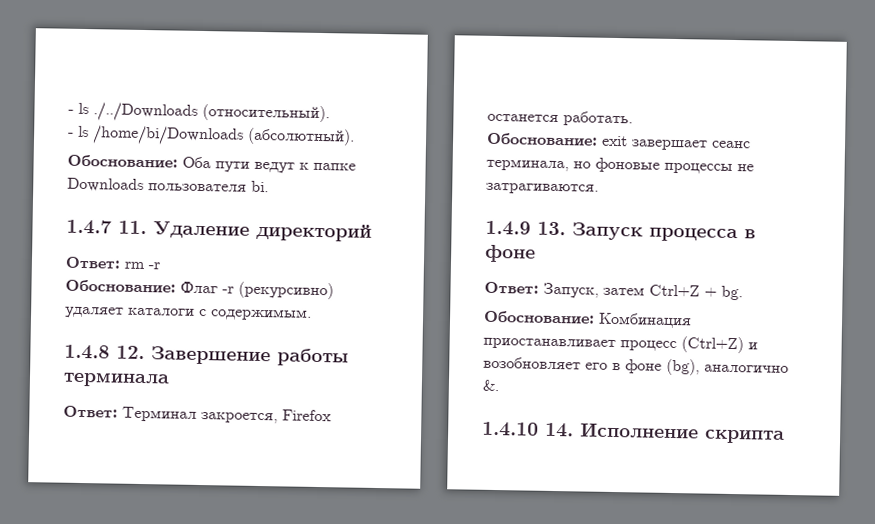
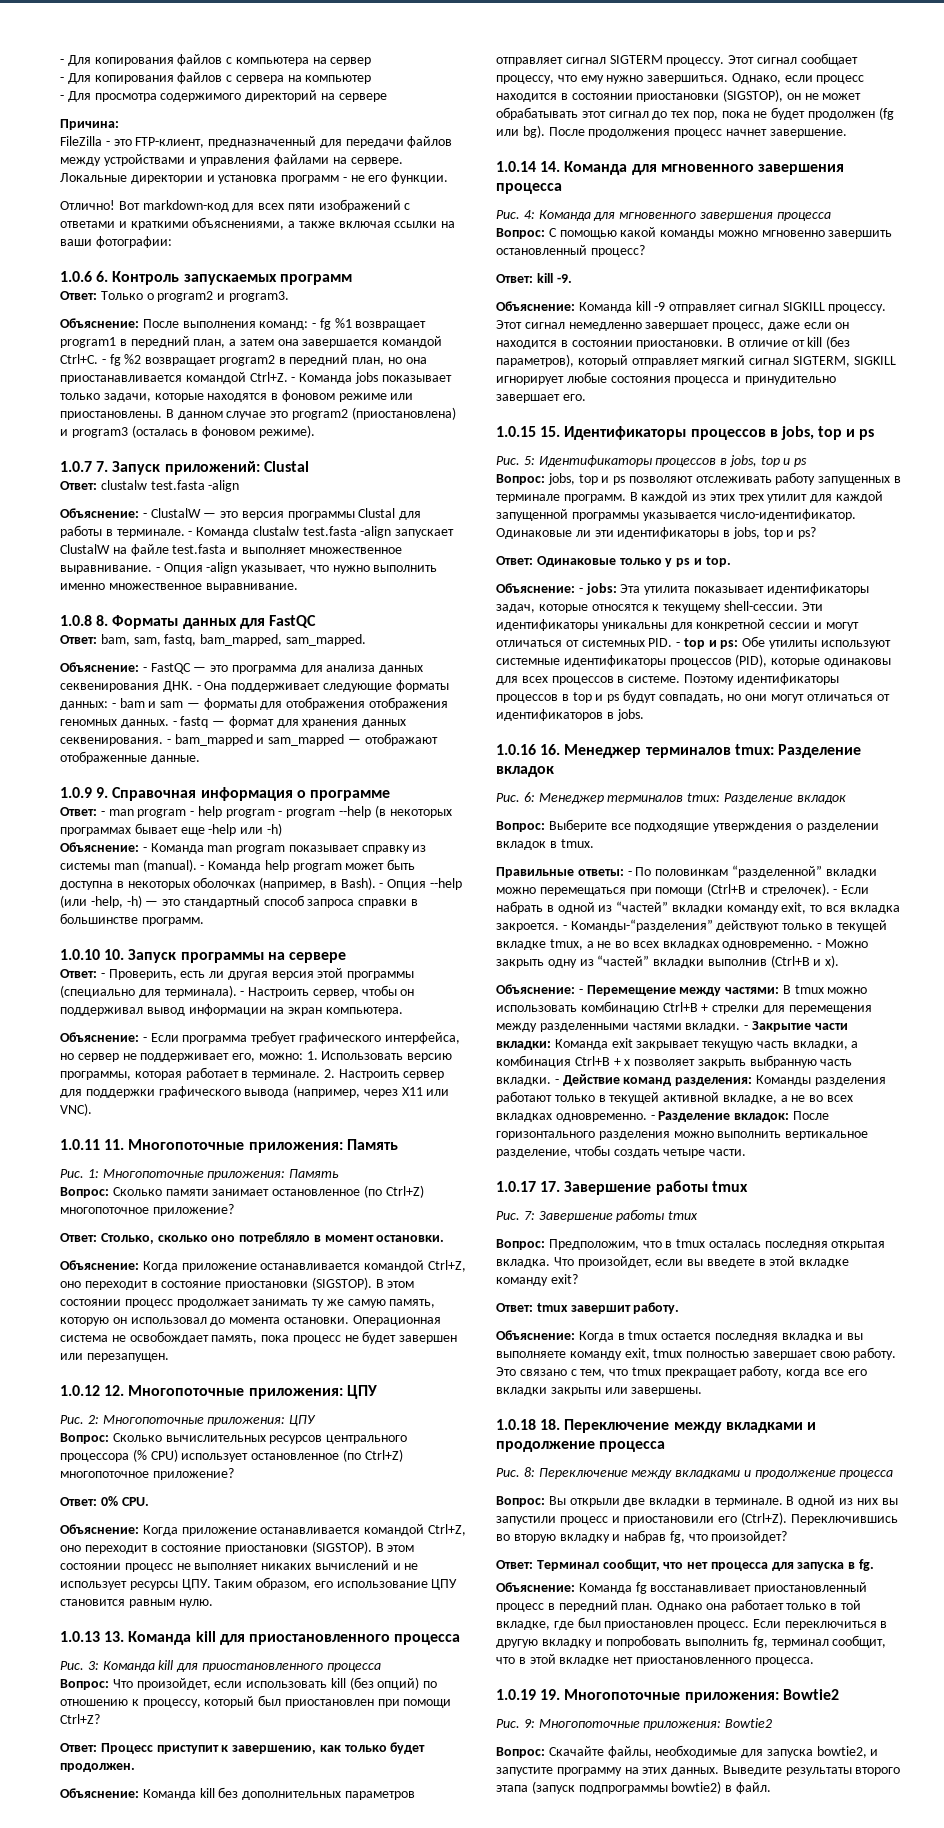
[68,102,330,123] [68,125,355,146] [67,154,356,174] [67,177,269,193] [66,219,372,242] [65,256,160,270] [65,279,334,300] [65,306,312,321] [64,344,349,367] [63,372,170,388] [63,405,332,424] [487,111,633,127] [487,132,751,151] [486,157,754,174] [486,182,599,195] [485,220,756,243] [485,244,536,263] [484,281,743,301] [483,310,692,329] [483,336,758,354] [483,356,789,376] [482,379,500,392] [482,421,785,444] - ls ./../Downloads (относительный). // - ls /home/bi/Downloads (абсолютный). // Обоснование: Оба пути ведут к папке Downloads пользователя bi. // 1.4.7 11. Удаление директорий // Ответ: rm -r // Обоснование: Флаг -r (рекурсивно) удаляет каталоги с содержимым. // 1.4.8 12. Завершение работы терминала // Ответ: Терминал закроется, Firefox останется работать. // Обоснование: exit завершает сеанс терминала, но фоновые процессы не затрагиваются. // 1.4.9 13. Запуск процесса в фоне // Ответ: Запуск, затем Ctrl+Z + bg. // Обоснование: Комбинация приостанавливает процесс (Ctrl+Z) и возобновляет его в фоне (bg), аналогично &. // 1.4.10 14. Исполнение скрипта -> [60,54,372,66] [60,72,372,84] [60,90,387,102] [60,119,119,130] [60,136,453,148] [60,154,403,166] [60,172,449,184] [60,199,411,212] [60,217,456,230] [60,236,172,248] [60,271,352,285] [60,291,289,302] [60,318,427,330] [60,336,443,348] [60,354,427,366] [60,372,452,384] [60,390,414,402] [60,407,456,420] [60,425,315,438] [60,461,309,475] [60,480,240,492] [60,508,422,520] [60,525,455,538] [60,544,402,556] [60,562,438,574] [60,583,298,592] [60,615,316,629] [60,634,366,646] [60,662,424,674] [60,680,449,692] [60,697,449,710] [60,716,407,728] [60,733,438,746] [60,751,200,764] [60,787,390,801] [60,805,452,818] [60,823,282,836] [60,842,427,854] [60,859,416,872] [60,877,463,890] [60,895,419,908] [60,913,204,926] [60,949,346,963] [60,968,415,980] [60,985,415,998] [60,1004,403,1016] [60,1031,460,1044] [60,1051,453,1062] [60,1067,445,1080] [60,1085,450,1098] [60,1103,92,1116] [60,1139,398,1153] [60,1169,340,1180] [60,1185,424,1198] [60,1204,234,1216] [60,1232,445,1244] [60,1260,466,1272] [60,1277,415,1290] [60,1299,436,1308] [60,1315,441,1326] [60,1331,458,1344] [60,1353,169,1362] [60,1385,377,1399] [60,1415,317,1426] [60,1433,408,1444] [60,1449,403,1462] [60,1468,234,1480] [60,1496,149,1506] [60,1524,466,1536] [60,1541,415,1554] [60,1560,419,1572] [60,1577,458,1590] [60,1599,213,1608] [60,1631,461,1645] [60,1660,381,1672] [60,1677,438,1690] [60,1695,452,1708] [60,1714,100,1724] [60,1742,426,1754] [60,1763,135,1772] [60,1787,415,1800] [496,53,858,66] [496,73,865,84] [496,89,862,102] [496,107,894,120] [496,125,847,138] [496,161,844,175] [496,183,562,194] [496,210,831,221] [496,227,893,239] [496,245,645,257] [496,273,572,283] [496,301,887,313] [496,320,850,331] [496,336,851,349] [496,354,896,367] [496,372,836,385] [496,394,586,403] [496,426,875,440] [496,455,808,467] [496,472,902,485] [496,491,884,503] [496,509,857,521] [496,527,817,539] [496,556,731,567] [496,583,869,595] [496,601,823,613] [496,619,859,631] [496,636,891,649] [496,654,891,667] [496,673,839,685] [496,690,890,703] [496,709,644,721] [496,744,861,758] [496,766,554,777] [496,792,846,804] [496,819,879,832] [496,839,594,850] [496,865,877,878] [496,883,870,896] [496,901,900,914] [496,919,887,932] [496,939,869,950] [496,955,840,968] [496,984,868,996] [496,1001,872,1014] [496,1021,848,1032] [496,1038,859,1050] [496,1055,853,1068] [496,1074,886,1086] [496,1091,854,1104] [496,1111,829,1122] [496,1131,869,1140] [496,1145,747,1158] [496,1180,748,1195] [496,1209,699,1222] [496,1239,886,1250] [496,1256,850,1268] [496,1274,578,1286] [496,1302,680,1314] [496,1330,864,1342] [496,1347,897,1360] [496,1365,867,1378] [496,1387,703,1396] [496,1419,816,1433] [496,1441,666,1452] [496,1467,894,1479] [496,1495,898,1507] [496,1512,898,1525] [496,1530,788,1543] [496,1559,875,1571] [496,1582,868,1594] [496,1599,862,1612] [496,1617,888,1630] [496,1635,887,1648] [496,1654,814,1666] [496,1689,839,1703] [496,1718,773,1730] [496,1745,879,1758] [496,1765,901,1776] [496,1781,771,1794] - Для копирования файлов с компьютера на сервер // - Для копирования файлов с сервера на компьютер // - Для просмотра содержимого директорий на сервере // Причина: // FileZilla - это FTP-клиент, предназначенный для передачи файлов между устройствами и управления файлами на сервере. Локальные директории и установка программ - не его функции. // Отлично! Вот markdown-код для всех пяти изображений с ответами и краткими объяснениями, а также включая ссылки на ваши фотографии: // 1.0.6 6. Контроль запускаемых программ // Ответ: Только о program2 и program3. // Объяснение: После выполнения команд: - fg %1 возвращает program1 в передний план, а затем она завершается командой Ctrl+C. - fg %2 возвращает program2 в передний план, но она приостанавливается командой Ctrl+Z. - Команда jobs показывает только задачи, которые находятся в фоновом режиме или приостановлены. В данном случае это program2 (приостановлена) и program3 (осталась в фоновом режиме). // 1.0.7 7. Запуск приложений: Clustal // Ответ: clustalw test.fasta -align // Объяснение: - ClustalW — это версия программы Clustal для работы в терминале. - Команда clustalw test.fasta -align запускает ClustalW на файле test.fasta и выполняет множественное выравнивание. - Опция -align указывает, что нужно выполнить именно множественное выравнивание. // 1.0.8 8. Форматы данных для FastQC // Ответ: bam, sam, fastq, bam_mapped, sam_mapped. // Объяснение: - FastQC — это программа для анализа данных секвенирования ДНК. - Она поддерживает следующие форматы данных: - bam и sam — форматы для отображения отображения геномных данных. - fastq — формат для хранения данных секвенирования. - bam_mapped и sam_mapped — отображают отображенные данные. // 1.0.9 9. Справочная информация о программе // Ответ: - man program - help program - program --help (в некоторых программах бывает еще -help или -h) // Объяснение: - Команда man program показывает справку из системы man (manual). - Команда help program может быть доступна в некоторых оболочках (например, в Bash). - Опция --help (или -help, -h) — это стандартный способ запроса справки в большинстве программ. // 1.0.10 10. Запуск программы на сервере // Ответ: - Проверить, есть ли другая версия этой программы (специально для терминала). - Настроить сервер, чтобы он поддерживал вывод информации на экран компьютера. // Объяснение: - Если программа требует графического интерфейса, но сервер не поддерживает его, можно: 1. Использовать версию программы, которая работает в терминале. 2. Настроить сервер для поддержки графического вывода (например, через X11 или VNC). // 1.0.11 11. Многопоточные приложения: Память // Рис. 1: Многопоточные приложения: Память // Вопрос: Сколько памяти занимает остановленное (по Ctrl+Z) многопоточное приложение? // Ответ: Столько, сколько оно потребляло в момент остановки. // Объяснение: Когда приложение останавливается командой Ctrl+Z, оно переходит в состояние приостановки (SIGSTOP). В этом состоянии процесс продолжает занимать ту же самую память, которую он использовал до момента остановки. Операционная система не освобождает память, пока процесс не будет завершен или перезапущен. // 1.0.12 12. Многопоточные приложения: ЦПУ // Рис. 2: Многопоточные приложения: ЦПУ // Вопрос: Сколько вычислительных ресурсов центрального процессора (% CPU) использует остановленное (по Ctrl+Z) многопоточное приложение? // Ответ: 0% CPU. // Объяснение: Когда приложение останавливается командой Ctrl+Z, оно переходит в состояние приостановки (SIGSTOP). В этом состоянии процесс не выполняет никаких вычислений и не использует ресурсы ЦПУ. Таким образом, его использование ЦПУ становится равным нулю. // 1.0.13 13. Команда kill для приостановленного процесса // Рис. 3: Команда kill для приостановленного процесса // Вопрос: Что произойдет, если использовать kill (без опций) по отношению к процессу, который был приостановлен при помощи Ctrl+Z? // Ответ: Процесс приступит к завершению, как только будет продолжен. // Объяснение: Команда kill без дополнительных параметров отправляет сигнал SIGTERM процессу. Этот сигнал сообщает процессу, что ему нужно завершиться. Однако, если процесс находится в состоянии приостановки (SIGSTOP), он не может обрабатывать этот сигнал до тех пор, пока не будет продолжен (fg или bg). После продолжения процесс начнет завершение. // 1.0.14 14. Команда для мгновенного завершения процесса // Рис. 4: Команда для мгновенного завершения процесса // Вопрос: С помощью какой команды можно мгновенно завершить остановленный процесс? // Ответ: kill -9. // Объяснение: Команда kill -9 отправляет сигнал SIGKILL процессу. Этот сигнал немедленно завершает процесс, даже если он находится в состоянии приостановки. В отличие от kill (без параметров), который отправляет мягкий сигнал SIGTERM, SIGKILL игнорирует любые состояния процесса и принудительно завершает его. // 1.0.15 15. Идентификаторы процессов в jobs, top и ps // Рис. 5: Идентификаторы процессов в jobs, top и ps // Вопрос: jobs, top и ps позволяют отслеживать работу запущенных в терминале программ. В каждой из этих трех утилит для каждой запущенной программы указывается число-идентификатор. Одинаковые ли эти идентификаторы в jobs, top и ps? // Ответ: Одинаковые только у ps и top. // Объяснение: - jobs: Эта утилита показывает идентификаторы задач, которые относятся к текущему shell-сессии. Эти идентификаторы уникальны для конкретной сессии и могут отличаться от системных PID. - top и ps: Обе утилиты используют системные идентификаторы процессов (PID), которые одинаковы для всех процессов в системе. Поэтому идентификаторы процессов в top и ps будут совпадать, но они могут отличаться от идентификаторов в jobs. // 1.0.16 16. Менеджер терминалов tmux: Разделение вкладок // Рис. 6: Менеджер терминалов tmux: Разделение вкладок // Вопрос: Выберите все подходящие утверждения о разделении вкладок в tmux. // Правильные ответы: - По половинкам “разделенной” вкладки можно перемещаться при помощи (Ctrl+B и стрелочек). - Если набрать в одной из “частей” вкладки команду exit, то вся вкладка закроется. - Команды-“разделения” действуют только в текущей вкладке tmux, а не во всех вкладках одновременно. - Можно закрыть одну из “частей” вкладки выполнив (Ctrl+B и x). // Объяснение: - Перемещение между частями: В tmux можно использовать комбинацию Ctrl+B + стрелки для перемещения между разделенными частями вкладки. - Закрытие части вкладки: Команда exit закрывает текущую часть вкладки, а комбинация Ctrl+B + x позволяет закрыть выбранную часть вкладки. - Действие команд разделения: Команды разделения работают только в текущей активной вкладке, а не во всех вкладках одновременно. - Разделение вкладок: После горизонтального разделения можно выполнить вертикальное разделение, чтобы создать четыре части. // 1.0.17 17. Завершение работы tmux // Рис. 7: Завершение работы tmux // Вопрос: Предположим, что в tmux осталась последняя открытая вкладка. Что произойдет, если вы введете в этой вкладке команду exit? // Ответ: tmux завершит работу. // Объяснение: Когда в tmux остается последняя вкладка и вы выполняете команду exit, tmux полностью завершает свою работу. Это связано с тем, что tmux прекращает работу, когда все его вкладки закрыты или завершены. // 1.0.18 18. Переключение между вкладками и продолжение процесса // Рис. 8: Переключение между вкладками и продолжение процесса // Вопрос: Вы открыли две вкладки в терминале. В одной из них вы запустили процесс и приостановили его (Ctrl+Z). Переключившись во вторую вкладку и набрав fg, что произойдет? // Ответ: Терминал сообщит, что нет процесса для запуска в fg. // Объяснение: Команда fg восстанавливает приостановленный процесс в передний план. Однако она работает только в той вкладке, где был приостановлен процесс. Если переключиться в другую вкладку и попробовать выполнить fg, терминал сообщит, что в этой вкладке нет приостановленного процесса. // 1.0.19 19. Многопоточные приложения: Bowtie2 // Рис. 9: Многопоточные приложения: Bowtie2 // Вопрос: Скачайте файлы, необходимые для запуска bowtie2, и запустите программу на этих данных. Выведите результаты второго этапа (запуск подпрограммы bowtie2) в файл.

